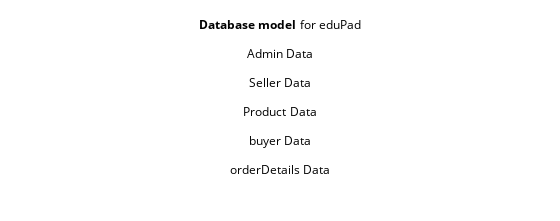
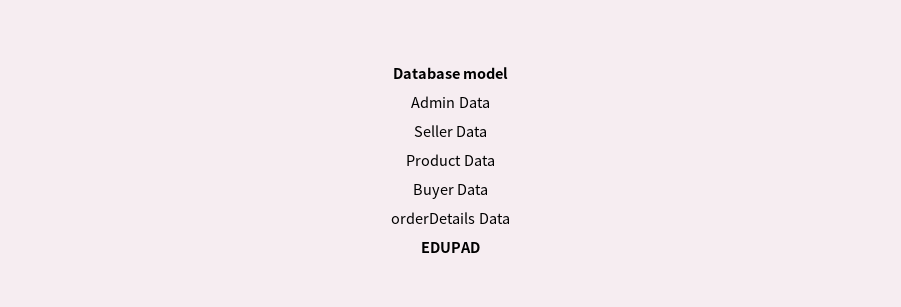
[299,20,361,29] for eduPad -> (509, 73) none
[248,136,281,148] buyer -> [412,184,454,199] Buyer
(331, 169) none -> [421,242,480,253] // EDUPAD

